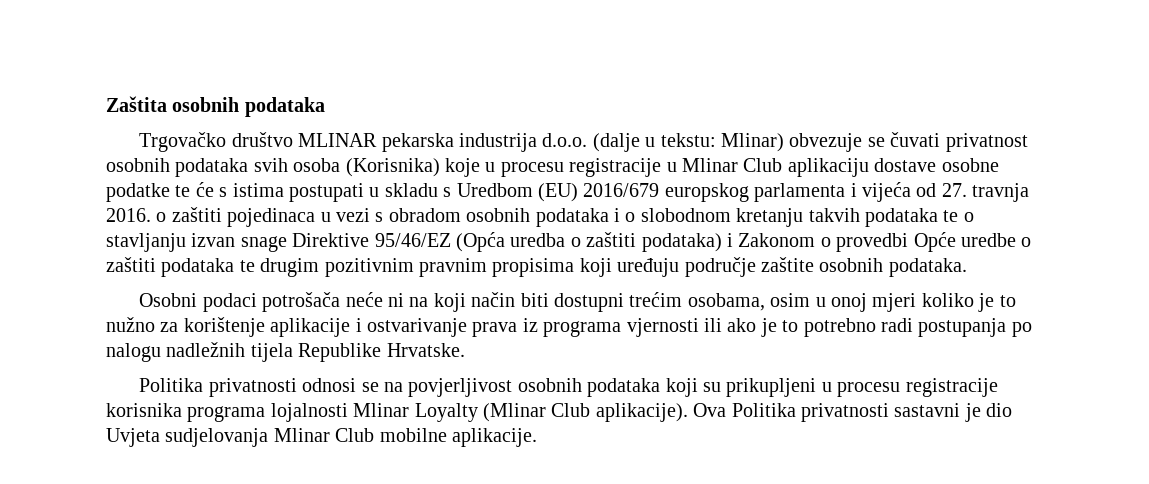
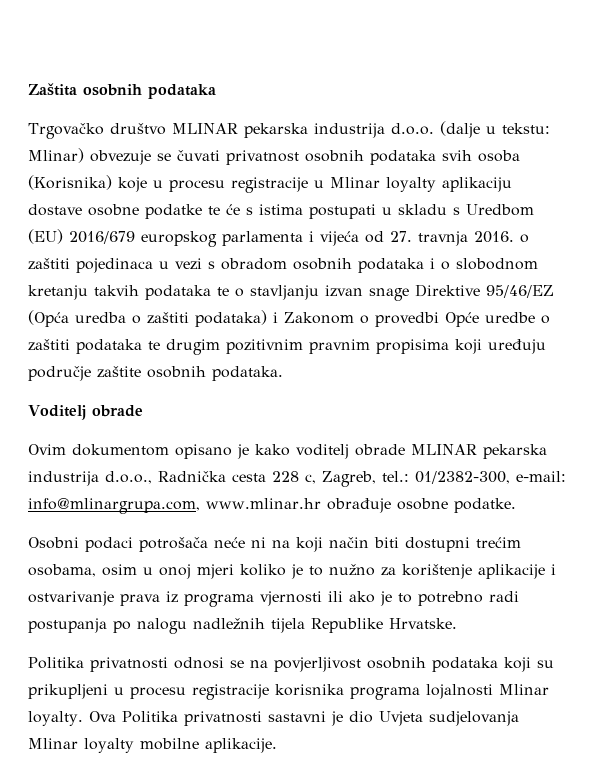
[743,158,783,172] Club -> [386,177,436,192] loyalty
(967, 267) none -> [28,405,143,420] [28,444,547,459] [28,471,566,487] [28,498,516,514] // Voditelj obrade // Ovim dokumentom opisano je kako voditelj obrade MLINAR pekarska industrija d.o.o., Radnička cesta 228 c, Zagreb, tel.: 01/2382-300, e-mail: info@mlinargrupa.com, www.mlinar.hr obrađuje osobne podatke.
[414,403,688,422] Loyalty (Mlinar Club aplikacije). -> [28,711,83,726] loyalty.
[335,428,375,442] Club -> [84,738,134,753] loyalty

